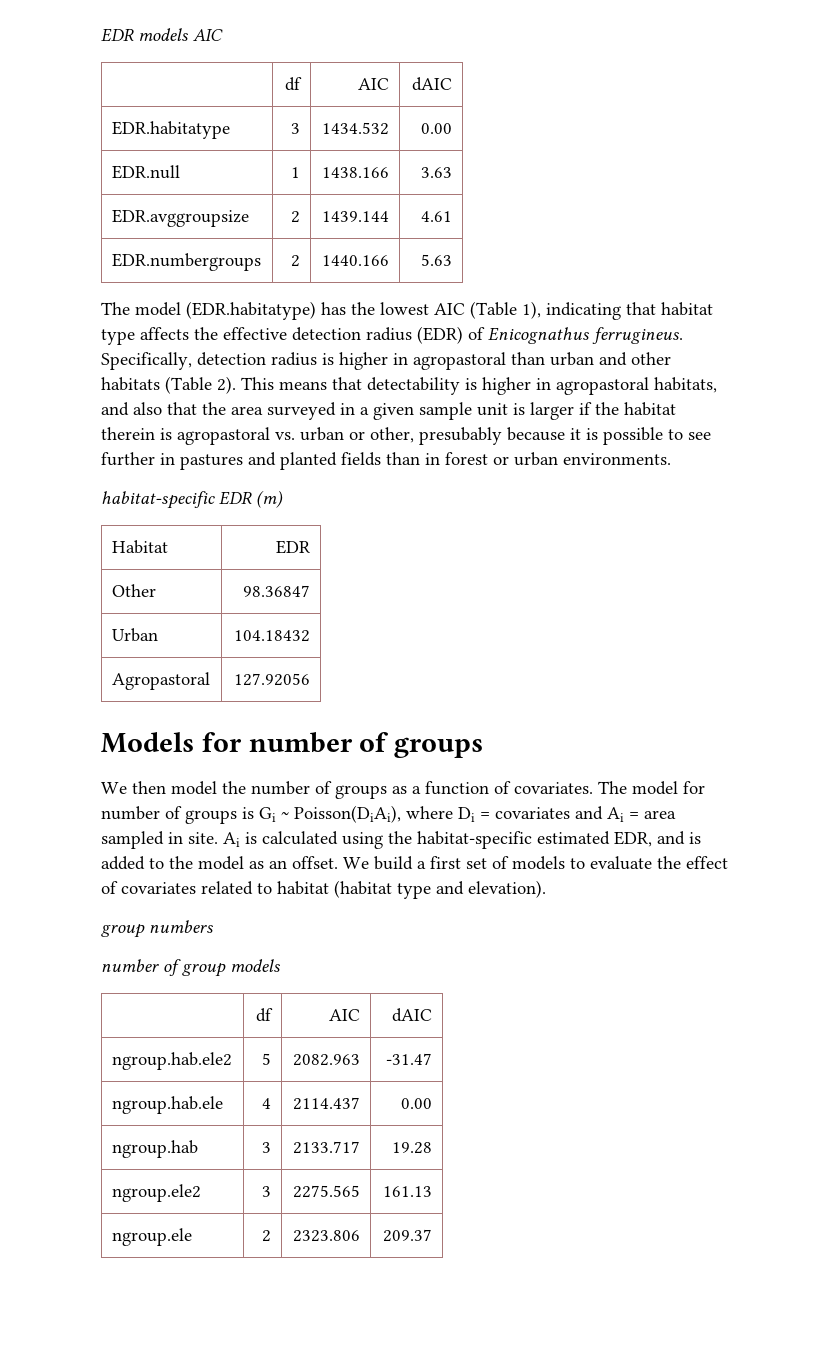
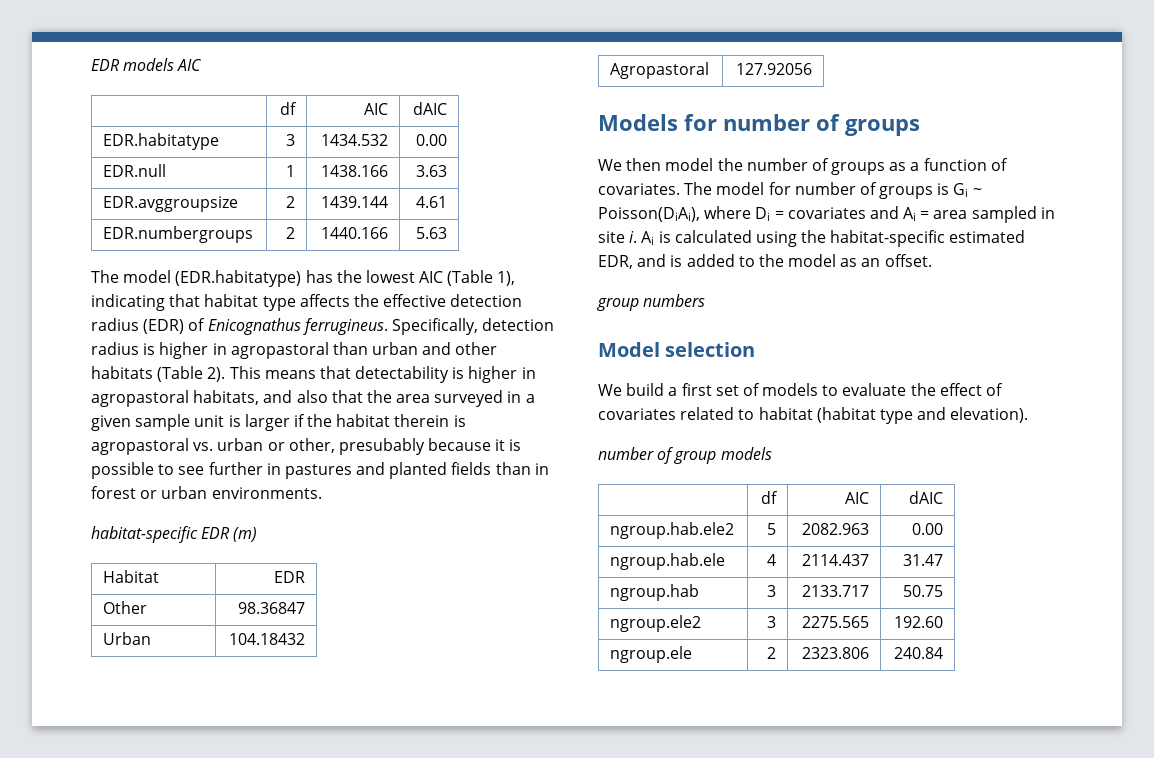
[188,832,218,844] site. -> [598,231,638,243] site i.
(338, 862) none -> [597,294,706,311] [598,342,756,357] // group numbers // Model selection //
[101,920,213,938] // group numbers -> (1029, 415) none
[386,1053,433,1065] -31.47 -> [911,523,943,535] 0.00
[401,1098,433,1109] 0.00 -> [902,554,943,566] 31.47
[392,1142,433,1154] 19.28 -> [902,585,943,597] 50.75
[383,1186,433,1197] 161.13 -> [893,616,943,628] 192.60
[383,1229,433,1242] 209.37 -> [893,647,943,659] 240.84

